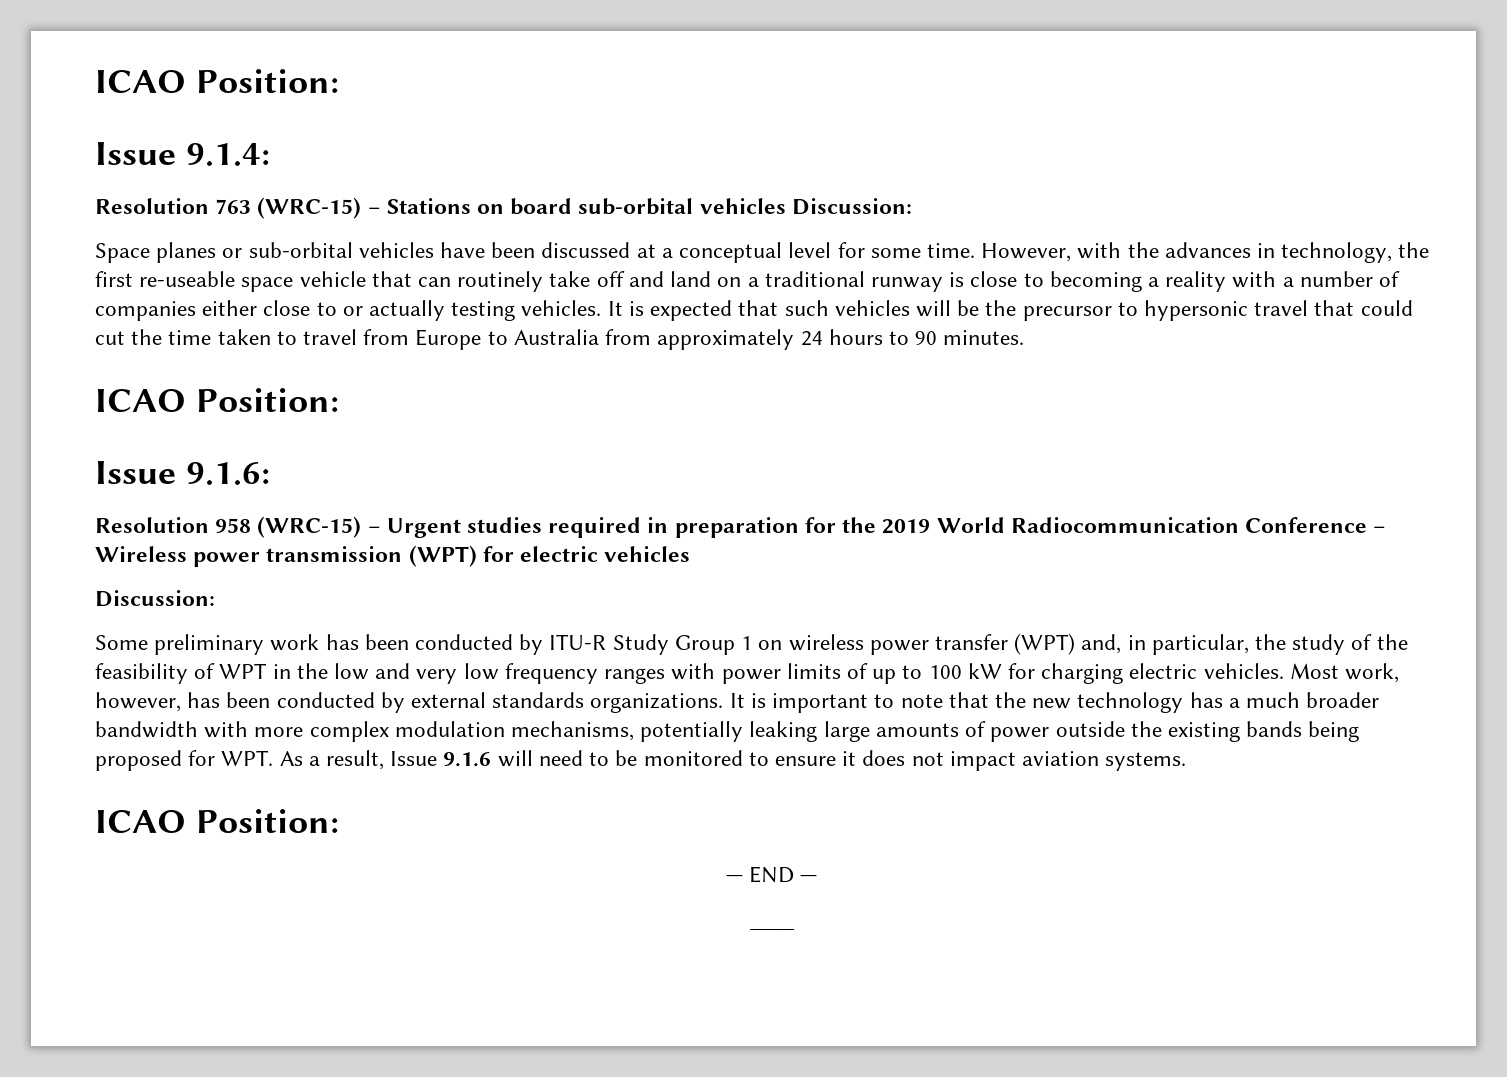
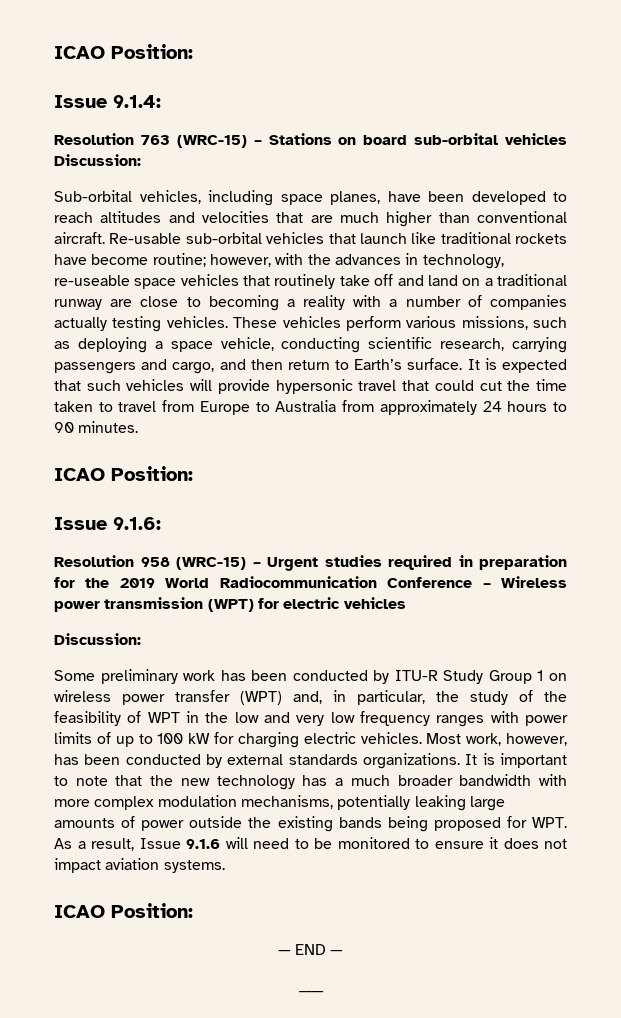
[95,242,1072,263] Space planes or sub-orbital vehicles have been discussed at a conceptual level for some time. However, -> [54,190,567,206] [54,211,567,227] [54,232,567,244] [54,253,271,267] Sub-orbital vehicles, including space planes, have been developed to reach altitudes and velocities that are much higher than conventional aircraft. Re-usable sub-orbital vehicles that launch like traditional rockets have become routine; however,
[1398,242,1430,258] [95,271,452,292] the first re-useable space vehicle that can -> [54,274,271,289] re-useable space vehicles that
[949,272,965,287] is -> [110,299,133,307] are
[202,300,602,321] either close to or actually testing vehicles. -> [54,316,567,332] [54,337,567,353] [54,358,463,374] actually testing vehicles. These vehicles perform various missions, such as deploying a space vehicle, conducting scientific research, carrying passengers and cargo, and then return to Earth’s surface.
[957,300,1138,321] be the precursor to -> [217,379,270,394] provide

